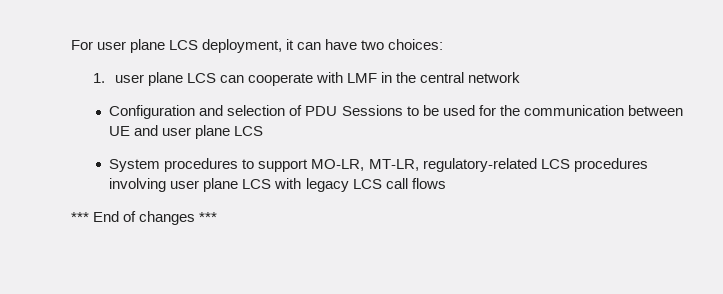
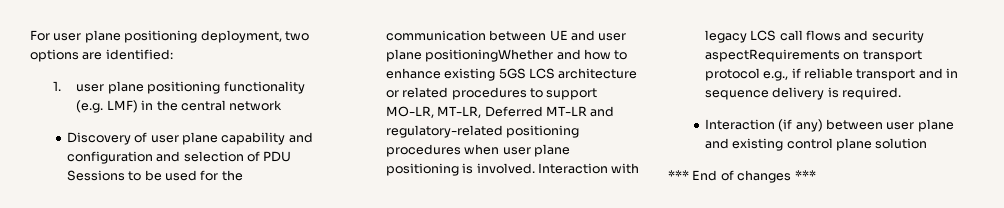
[169,39,444,53] [92,72,521,86] [109,105,196,119] LCS deployment, it can have two choices: // 1. user plane LCS can cooperate with LMF in the central network // Configuration -> [124,30,309,43] [30,49,173,62] [53,81,305,94] [76,100,283,113] [66,132,313,145] [66,151,153,164] positioning deployment, two options are identified: // 1. user plane positioning functionality (e.g. LMF) in the central network // Discovery of user plane capability and configuration
[234,126,264,136] [109,159,161,172] LCS // System -> [425,49,628,62] [385,68,638,81] [385,87,449,98] positioningWhether and how to enhance existing 5GS LCS architecture or related
[422,158,648,172] [109,178,272,192] regulatory-related LCS procedures involving user plane LCS -> [484,106,615,117] [385,125,580,138] [385,144,571,157] [385,163,609,176] Deferred MT-LR and regulatory-related positioning procedures when user plane positioning is involved. Interaction
(446, 183) none -> [844,30,924,43] [704,49,922,62] [704,68,959,81] [704,87,902,100] [704,119,954,132] [704,138,928,151] and security aspectRequirements on transport protocol e.g., if reliable transport and in sequence delivery is required. // Interaction (if any) between user plane and existing control plane solution

